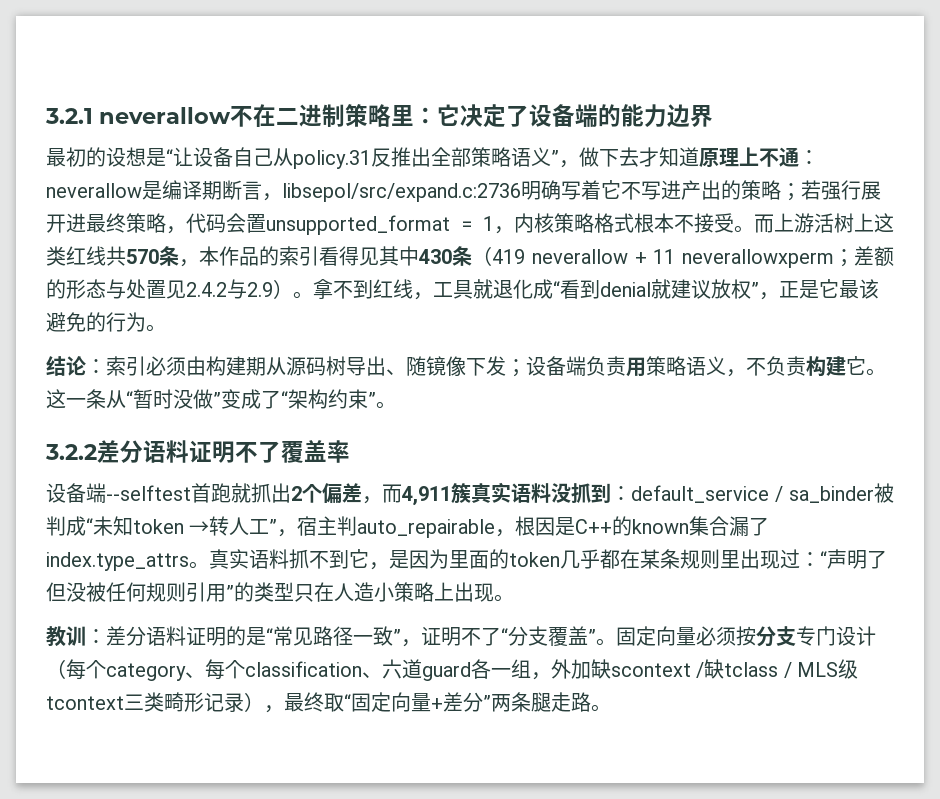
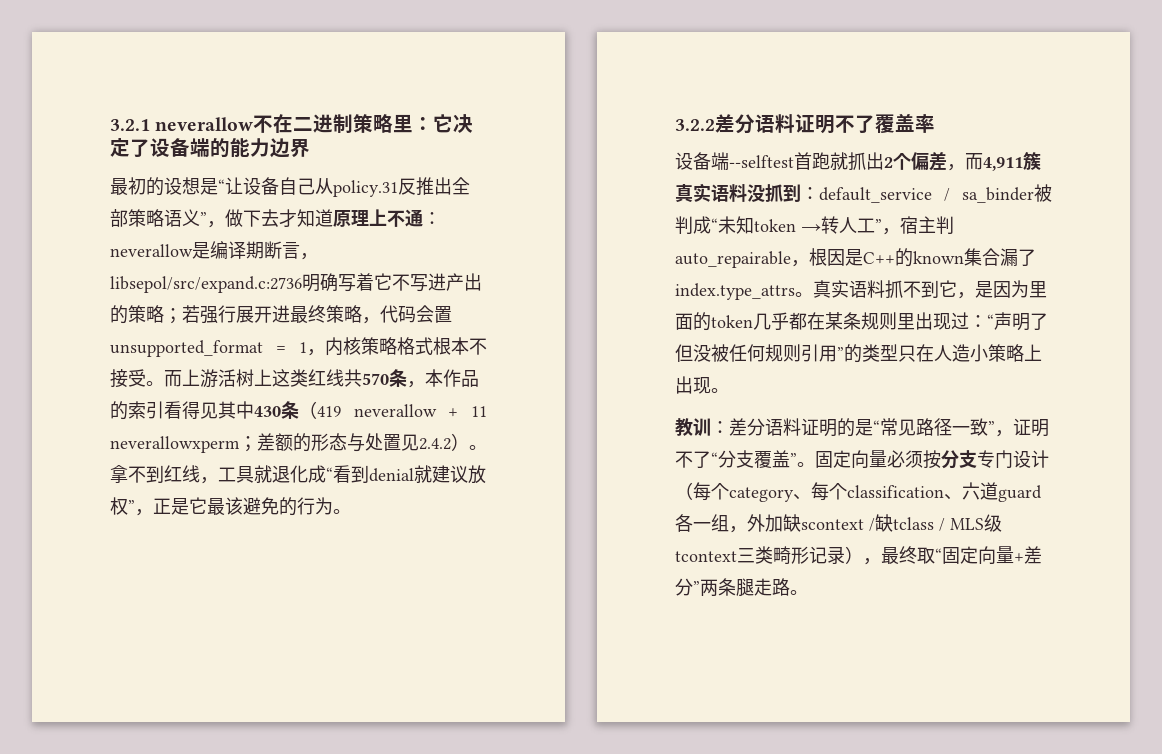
[227,279,273,299] 与2.9 -> (451, 444) none
[46,356,886,377] [46,389,396,409] // 结论：索引必须由构建期从源码树导出、随镜像下发；设备端负责用策略语义，不负责构建它。这一条从“暂时没做”变成了“架构约束”。 -> (351, 511) none

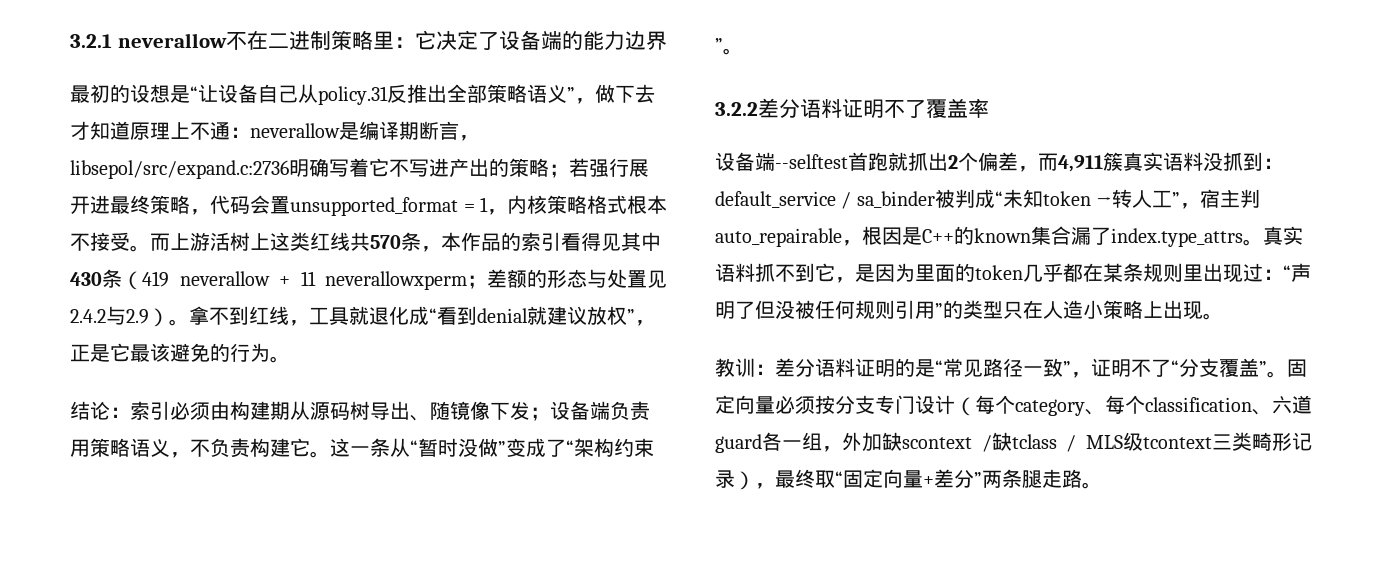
(451, 444) none -> [106,306,149,325] 与2.9
(351, 511) none -> [70,401,650,421] [70,438,654,458] [715,38,743,55] // 结论：索引必须由构建期从源码树导出、随镜像下发；设备端负责用策略语义，不负责构建它。这一条从“暂时没做”变成了“架构约束”。

